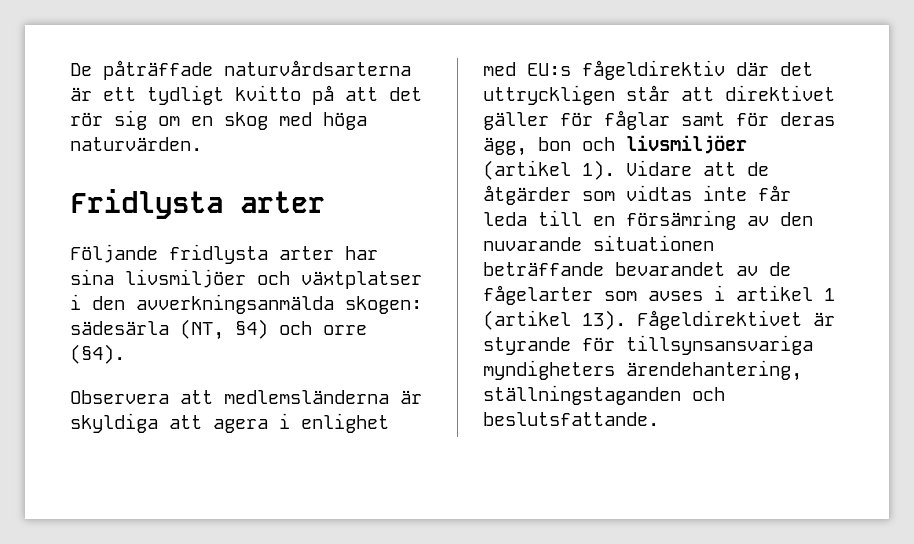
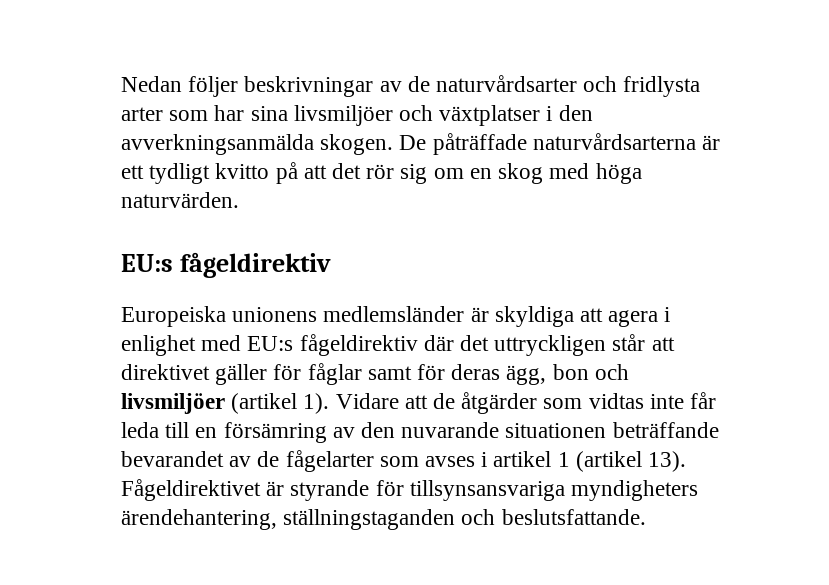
(70, 69) none -> [121,75,701,97] [121,105,593,126] [121,134,394,155] Nedan följer beskrivningar av de naturvårdsarter och fridlysta arter som har sina livsmiljöer och växtplatser i den avverkningsanmälda skogen.
[70,189,325,219] [70,244,378,264] [70,269,422,289] [70,294,422,314] [70,319,367,340] [70,344,125,364] [70,390,389,404] Fridlysta arter // Följande fridlysta arter har sina livsmiljöer och växtplatser i den avverkningsanmälda skogen: sädesärla (NT, §4) och orre (§4). // Observera att medlemsländerna -> [121,252,331,278] [121,306,465,327] EU:s fågeldirektiv // Europeiska unionens medlemsländer

